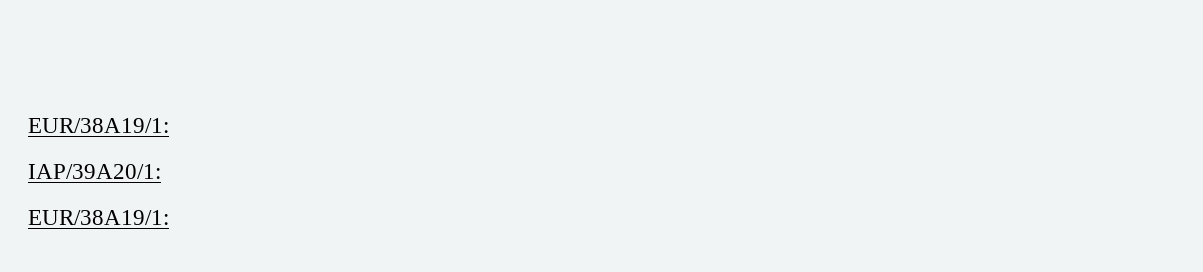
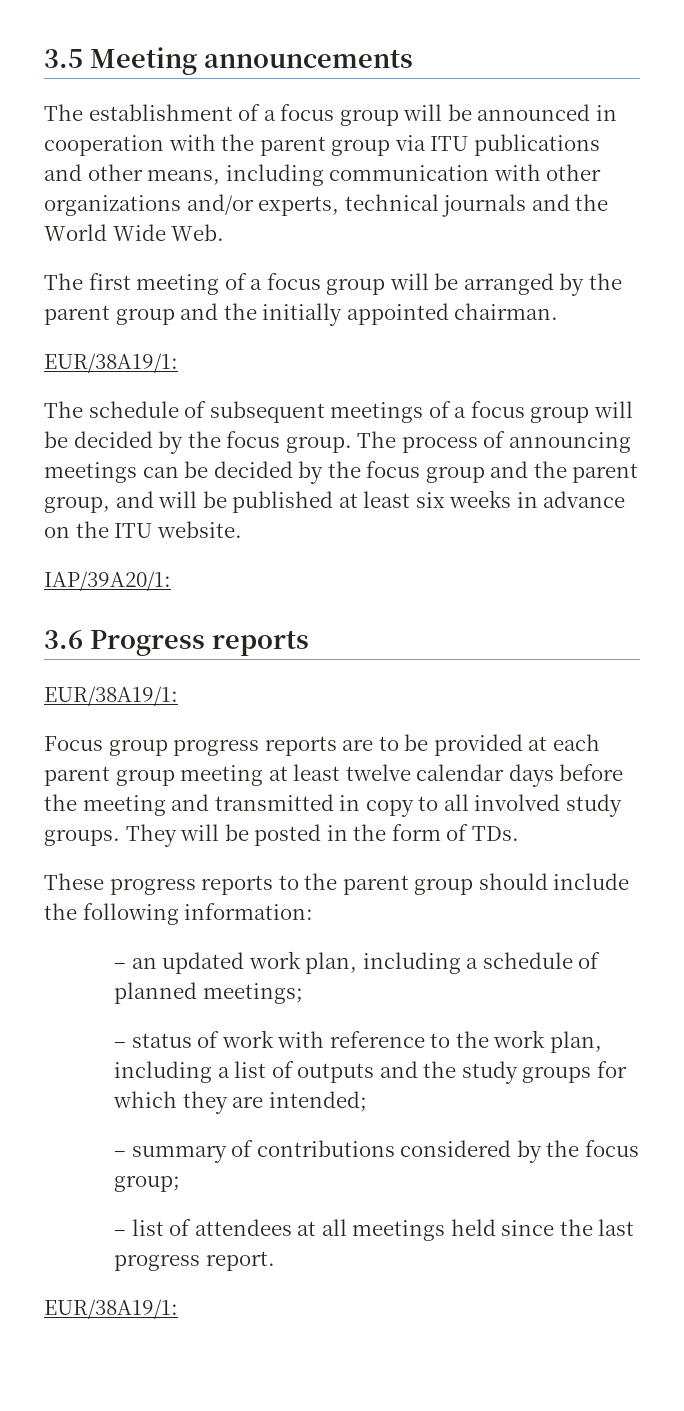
[28,118,169,133] [28,164,161,179] EUR/38A19/1: // IAP/39A20/1: -> [44,47,413,75] [44,104,617,126] [44,134,600,156] [44,164,602,186] [44,194,609,217] [44,224,225,241] [44,273,622,296] [44,303,559,326] [44,353,178,373] [44,401,633,423] [44,431,631,454] [44,461,639,484] [44,490,626,513] [44,521,242,538] [44,571,171,591] [44,630,309,656] [44,686,178,706] [44,734,600,756] [44,764,624,787] [44,794,622,817] [44,824,519,847] [44,873,630,895] [44,903,314,925] [114,951,601,974] [114,982,303,1004] [114,1030,602,1053] [114,1061,627,1084] [113,1091,367,1114] [114,1140,639,1163] [114,1175,181,1192] [114,1219,635,1241] [114,1251,275,1271] 3.5 Meeting announcements // The establishment of a focus group will be announced in cooperation with the parent group via ITU publications and other means, including communication with other organizations and/or experts, technical journals and the World Wide Web. // The first meeting of a focus group will be arranged by the parent group and the initially appointed chairman. // EUR/38A19/1: // The schedule of subsequent meetings of a focus group will be decided by the focus group. The process of announcing meetings can be decided by the focus group and the parent group, and will be published at least six weeks in advance on the ITU website. // IAP/39A20/1: // 3.6 Progress reports // EUR/38A19/1: // Focus group progress reports are to be provided at each parent group meeting at least twelve calendar days before the meeting and transmitted in copy to all involved study groups. They will be posted in the form of TDs. // These progress reports to the parent group should include the following information: // – an updated work plan, including a schedule of planned meetings; // – status of work with reference to the work plan, including a list of outputs and the study groups for which they are intended; // – summary of contributions considered by the focus group; // – list of attendees at all meetings held since the last progress report.

